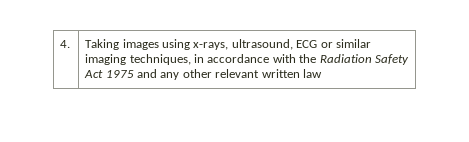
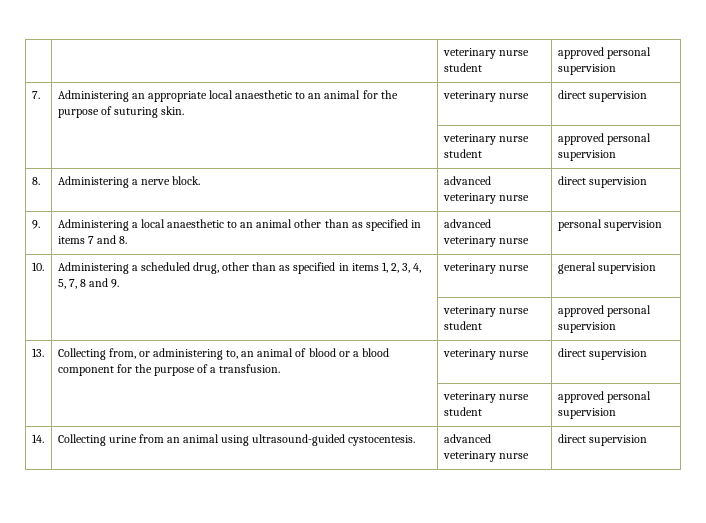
[60,40,71,48] [85,39,371,50] [85,54,409,65] [84,69,322,80] 4. | Taking images using x-rays, ultrasound, ECG or similar imaging techniques, in accordance with the Radiation Safety Act 1975 and any other relevant written law -> [442,48,529,59] [443,63,482,72] [557,47,651,59] [557,64,616,75] [31,91,40,99] [57,90,398,102] [57,106,185,118] [442,91,529,102] [557,90,647,102] [442,134,529,145] [443,149,482,158] [557,133,651,145] [557,150,616,161] [31,177,40,185] [57,176,201,188] [443,176,491,185] [442,193,529,204] [557,176,647,188] [31,220,40,229] [57,219,421,231] [57,235,128,244] [443,219,491,228] [442,236,529,247] [557,219,662,231] [31,262,44,271] [57,262,422,274] [57,278,120,289] [442,263,529,274] [557,262,656,274] [442,306,529,317] [443,321,482,330] [557,305,651,317] [557,322,616,333] [31,348,44,357] [57,348,389,360] [57,364,281,376] [442,349,529,360] [557,348,647,360] [442,392,529,403] [443,407,482,416] [557,391,651,403] [557,408,616,419] [31,434,44,443] [57,434,416,446] [443,434,491,443] [442,451,529,462] [557,434,647,446] | | veterinary nurse student | approved personal supervision // 7. | Administering an appropriate local anaesthetic to an animal for the purpose of suturing skin. | veterinary nurse | direct supervision // | | veterinary nurse student | approved personal supervision // 8. | Administering a nerve block. | advanced veterinary nurse | direct supervision // 9. | Administering a local anaesthetic to an animal other than as specified in items 7 and 8. | advanced veterinary nurse | personal supervision // 10. | Administering a scheduled drug, other than as specified in items 1, 2, 3, 4, 5, 7, 8 and 9. | veterinary nurse | general supervision // | | veterinary nurse student | approved personal supervision // 13. | Collecting from, or administering to, an animal of blood or a blood component for the purpose of a transfusion. | veterinary nurse | direct supervision // | | veterinary nurse student | approved personal supervision // 14. | Collecting urine from an animal using ultrasound-guided cystocentesis. | advanced veterinary nurse | direct supervision

